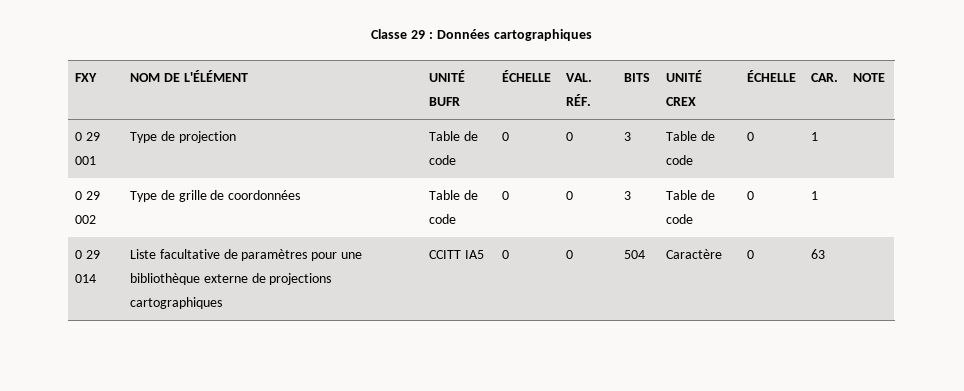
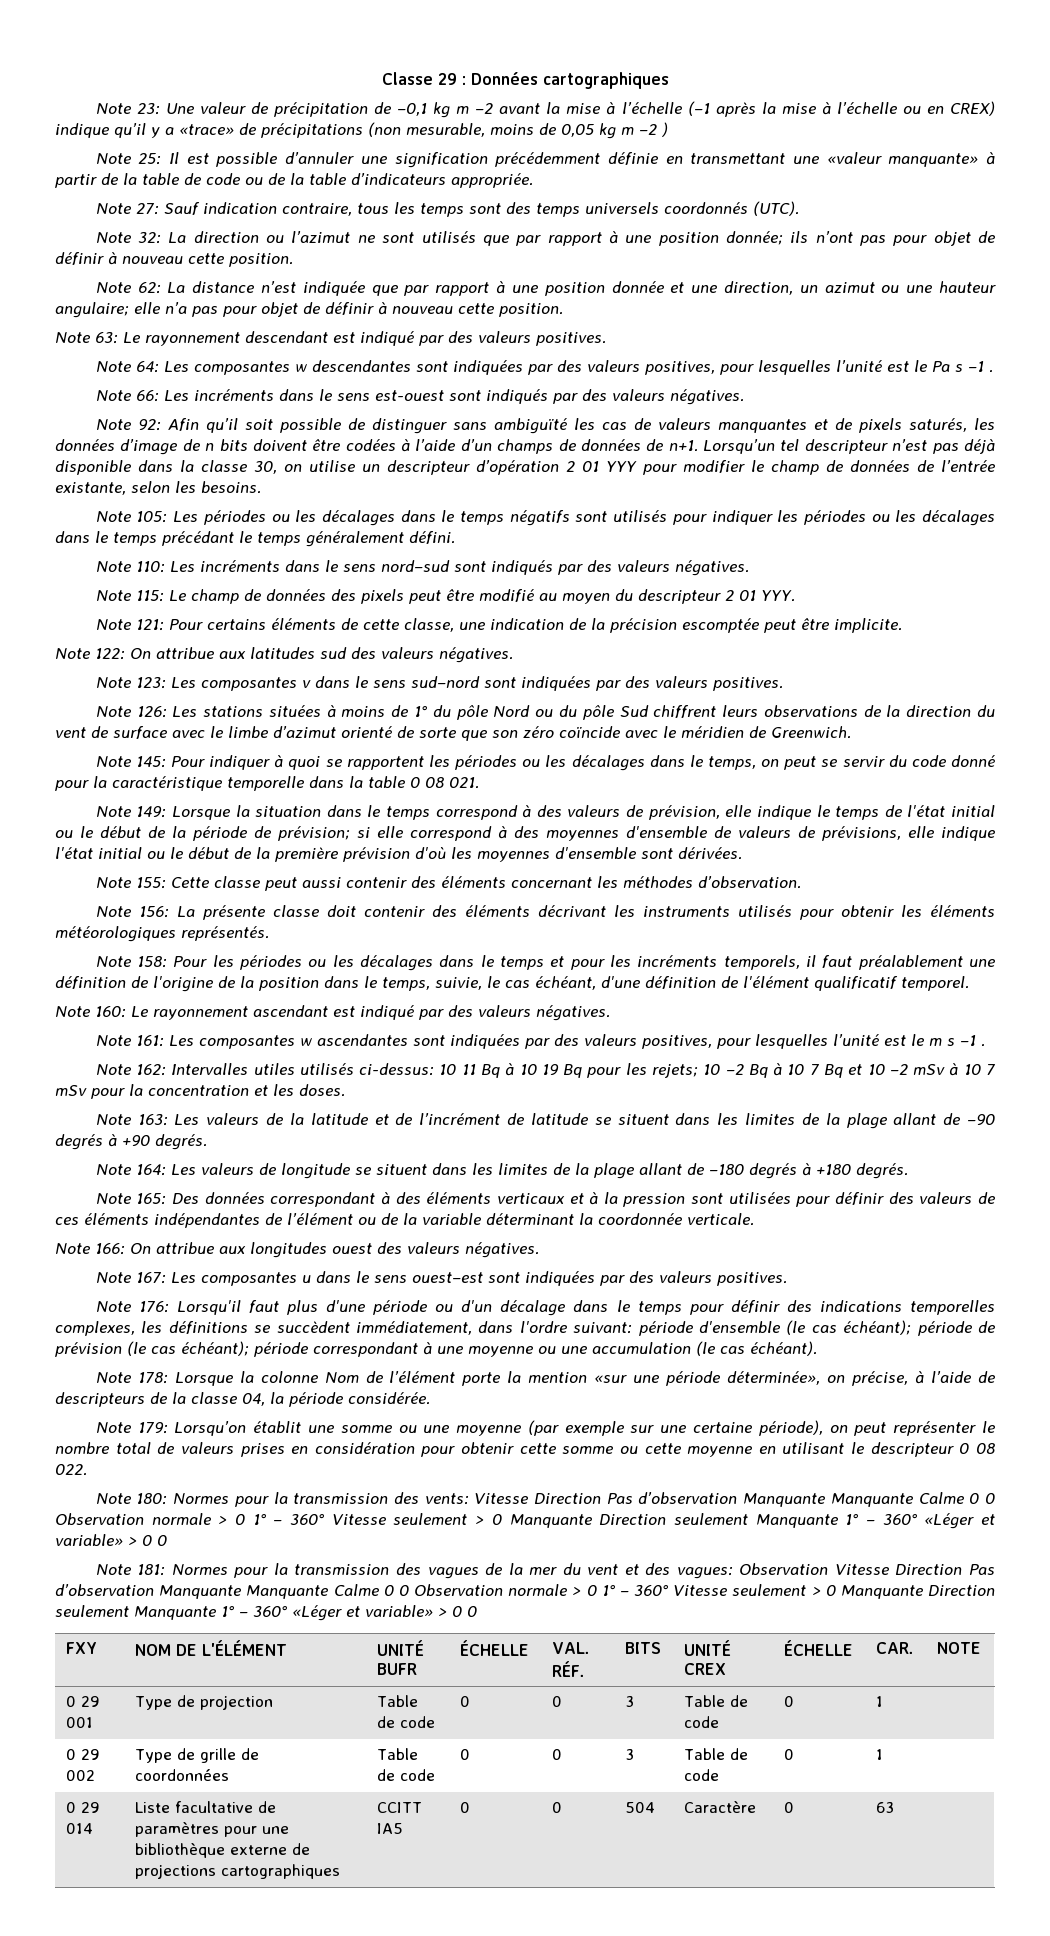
(592, 35) none -> [95,101,996,118] [55,122,668,139] [95,152,996,168] [55,173,533,188] [95,201,799,217] [95,231,996,246] [55,252,293,267] [95,281,996,296] [55,302,563,318] [55,331,606,346] [95,360,993,375] [95,389,744,405] [95,418,996,434] [55,439,996,455] [55,460,995,475] [55,481,261,495] [95,510,995,526] [55,531,455,547] [95,560,749,576] [95,589,795,604] [95,618,902,633] [55,647,513,663] [95,676,783,691] [95,705,995,720] [55,726,851,741] [95,755,996,771] [55,776,479,791] [95,805,996,820] [55,826,995,841] [55,847,742,862] [95,876,801,891] [95,905,996,920] [55,926,269,942] [95,955,995,971] [55,976,969,992] [55,1005,610,1021] [95,1034,985,1049] [95,1063,996,1078] [55,1084,345,1099] [95,1113,995,1129] [55,1134,207,1150] [95,1163,908,1179] [95,1192,996,1207] [55,1213,754,1228] [55,1242,539,1258] [95,1271,787,1286] [95,1300,996,1316] [55,1320,995,1336] [55,1341,817,1357] [95,1371,996,1386] [55,1392,430,1407] [95,1420,996,1436] [55,1442,996,1457] [55,1464,87,1476] [95,1492,996,1507] [55,1513,996,1529] [55,1534,167,1546] [95,1563,995,1579] [55,1584,995,1599] [55,1605,477,1621] // Note 23: Une valeur de précipitation de –0,1 kg m –2 avant la mise à l’échelle (–1 après la mise à l’échelle ou en CREX) indique qu’il y a «trace» de précipitations (non mesurable, moins de 0,05 kg m –2 ) // Note 25: Il est possible d’annuler une signification précédemment définie en transmettant une «valeur manquante» à partir de la table de code ou de la table d’indicateurs appropriée. // Note 27: Sauf indication contraire, tous les temps sont des temps universels coordonnés (UTC). // Note 32: La direction ou l’azimut ne sont utilisés que par rapport à une position donnée; ils n’ont pas pour objet de définir à nouveau cette position. // Note 62: La distance n’est indiquée que par rapport à une position donnée et une direction, un azimut ou une hauteur angulaire; elle n’a pas pour objet de définir à nouveau cette position. // Note 63: Le rayonnement descendant est indiqué par des valeurs positives. // Note 64: Les composantes w descendantes sont indiquées par des valeurs positives, pour lesquelles l’unité est le Pa s –1 . // Note 66: Les incréments dans le sens est-ouest sont indiqués par des valeurs négatives. // Note 92: Afin qu’il soit possible de distinguer sans ambiguïté les cas de valeurs manquantes et de pixels saturés, les données d’image de n bits doivent être codées à l’aide d’un champs de données de n+1. Lorsqu’un tel descripteur n’est pas déjà disponible dans la classe 30, on utilise un descripteur d’opération 2 01 YYY pour modifier le champ de données de l’entrée existante, selon les besoins. // Note 105: Les périodes ou les décalages dans le temps négatifs sont utilisés pour indiquer les périodes ou les décalages dans le temps précédant le temps généralement défini. // Note 110: Les incréments dans le sens nord–sud sont indiqués par des valeurs négatives. // Note 115: Le champ de données des pixels peut être modifié au moyen du descripteur 2 01 YYY. // Note 121: Pour certains éléments de cette classe, une indication de la précision escomptée peut être implicite. // Note 122: On attribue aux latitudes sud des valeurs négatives. // Note 123: Les composantes v dans le sens sud–nord sont indiquées par des valeurs positives. // Note 126: Les stations situées à moins de 1° du pôle Nord ou du pôle Sud chiffrent leurs observations de la direction du vent de surface avec le limbe d’azimut orienté de sorte que son zéro coïncide avec le méridien de Greenwich. // Note 145: Pour indiquer à quoi se rapportent les périodes ou les décalages dans le temps, on peut se servir du code donné pour la caractéristique temporelle dans la table 0 08 021. // Note 149: Lorsque la situation dans le temps correspond à des valeurs de prévision, elle indique le temps de l'état initial ou le début de la période de prévision; si elle correspond à des moyennes d'ensemble de valeurs de prévisions, elle indique l'état initial ou le début de la première prévision d'où les moyennes d'ensemble sont dérivées. // Note 155: Cette classe peut aussi contenir des éléments concernant les méthodes d’observation. // Note 156: La présente classe doit contenir des éléments décrivant les instruments utilisés pour obtenir les éléments météorologiques représentés. // Note 158: Pour les périodes ou les décalages dans le temps et pour les incréments temporels, il faut préalablement une définition de l'origine de la position dans le temps, suivie, le cas échéant, d'une définition de l'élément qualificatif temporel. // Note 160: Le rayonnement ascendant est indiqué par des valeurs négatives. // Note 161: Les composantes w ascendantes sont indiquées par des valeurs positives, pour lesquelles l’unité est le m s –1 . // Note 162: Intervalles utiles utilisés ci-dessus: 10 11 Bq à 10 19 Bq pour les rejets; 10 –2 Bq à 10 7 Bq et 10 –2 mSv à 10 7 mSv pour la concentration et les doses. // Note 163: Les valeurs de la latitude et de l’incrément de latitude se situent dans les limites de la plage allant de –90 degrés à +90 degrés. // Note 164: Les valeurs de longitude se situent dans les limites de la plage allant de –180 degrés à +180 degrés. // Note 165: Des données correspondant à des éléments verticaux et à la pression sont utilisées pour définir des valeurs de ces éléments indépendantes de l’élément ou de la variable déterminant la coordonnée verticale. // Note 166: On attribue aux longitudes ouest des valeurs négatives. // Note 167: Les composantes u dans le sens ouest–est sont indiquées par des valeurs positives. // Note 176: Lorsqu'il faut plus d'une période ou d'un décalage dans le temps pour définir des indications temporelles complexes, les définitions se succèdent immédiatement, dans l'ordre suivant: période d'ensemble (le cas échéant); période de prévision (le cas échéant); période correspondant à une moyenne ou une accumulation (le cas échéant). // Note 178: Lorsque la colonne Nom de l’élément porte la mention «sur une période déterminée», on précise, à l’aide de descripteurs de la classe 04, la période considérée. // Note 179: Lorsqu’on établit une somme ou une moyenne (par exemple sur une certaine période), on peut représenter le nombre total de valeurs prises en considération pour obtenir cette somme ou cette moyenne en utilisant le descripteur 0 08 022. // Note 180: Normes pour la transmission des vents: Vitesse Direction Pas d’observation Manquante Manquante Calme 0 0 Observation normale > 0 1° – 360° Vitesse seulement > 0 Manquante Direction seulement Manquante 1° – 360° «Léger et variable» > 0 0 // Note 181: Normes pour la transmission des vagues de la mer du vent et des vagues: Observation Vitesse Direction Pas d’observation Manquante Manquante Calme 0 0 Observation normale > 0 1° – 360° Vitesse seulement > 0 Manquante Direction seulement Manquante 1° – 360° «Léger et variable» > 0 0

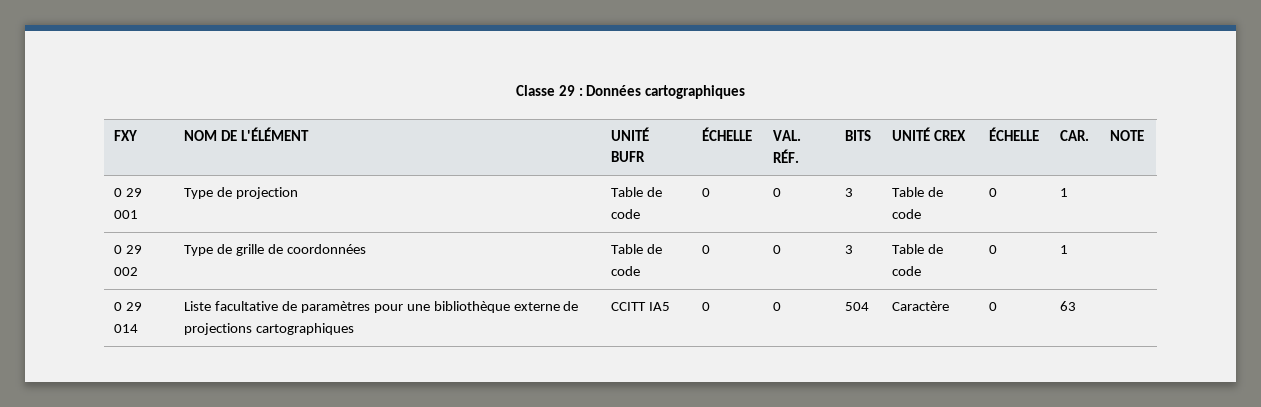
[95,101,996,118] [55,122,668,139] [95,152,996,168] [55,173,533,188] [95,201,799,217] [95,231,996,246] [55,252,293,267] [95,281,996,296] [55,302,563,318] [55,331,606,346] [95,360,993,375] [95,389,744,405] [95,418,996,434] [55,439,996,455] [55,460,995,475] [55,481,261,495] [95,510,995,526] [55,531,455,547] [95,560,749,576] [95,589,795,604] [95,618,902,633] [55,647,513,663] [95,676,783,691] [95,705,995,720] [55,726,851,741] [95,755,996,771] [55,776,479,791] [95,805,996,820] [55,826,995,841] [55,847,742,862] [95,876,801,891] [95,905,996,920] [55,926,269,942] [95,955,995,971] [55,976,969,992] [55,1005,610,1021] [95,1034,985,1049] [95,1063,996,1078] [55,1084,345,1099] [95,1113,995,1129] [55,1134,207,1150] [95,1163,908,1179] [95,1192,996,1207] [55,1213,754,1228] [55,1242,539,1258] [95,1271,787,1286] [95,1300,996,1316] [55,1320,995,1336] [55,1341,817,1357] [95,1371,996,1386] [55,1392,430,1407] [95,1420,996,1436] [55,1442,996,1457] [55,1464,87,1476] [95,1492,996,1507] [55,1513,996,1529] [55,1534,167,1546] [95,1563,995,1579] [55,1584,995,1599] [55,1605,477,1621] // Note 23: Une valeur de précipitation de –0,1 kg m –2 avant la mise à l’échelle (–1 après la mise à l’échelle ou en CREX) indique qu’il y a «trace» de précipitations (non mesurable, moins de 0,05 kg m –2 ) // Note 25: Il est possible d’annuler une signification précédemment définie en transmettant une «valeur manquante» à partir de la table de code ou de la table d’indicateurs appropriée. // Note 27: Sauf indication contraire, tous les temps sont des temps universels coordonnés (UTC). // Note 32: La direction ou l’azimut ne sont utilisés que par rapport à une position donnée; ils n’ont pas pour objet de définir à nouveau cette position. // Note 62: La distance n’est indiquée que par rapport à une position donnée et une direction, un azimut ou une hauteur angulaire; elle n’a pas pour objet de définir à nouveau cette position. // Note 63: Le rayonnement descendant est indiqué par des valeurs positives. // Note 64: Les composantes w descendantes sont indiquées par des valeurs positives, pour lesquelles l’unité est le Pa s –1 . // Note 66: Les incréments dans le sens est-ouest sont indiqués par des valeurs négatives. // Note 92: Afin qu’il soit possible de distinguer sans ambiguïté les cas de valeurs manquantes et de pixels saturés, les données d’image de n bits doivent être codées à l’aide d’un champs de données de n+1. Lorsqu’un tel descripteur n’est pas déjà disponible dans la classe 30, on utilise un descripteur d’opération 2 01 YYY pour modifier le champ de données de l’entrée existante, selon les besoins. // Note 105: Les périodes ou les décalages dans le temps négatifs sont utilisés pour indiquer les périodes ou les décalages dans le temps précédant le temps généralement défini. // Note 110: Les incréments dans le sens nord–sud sont indiqués par des valeurs négatives. // Note 115: Le champ de données des pixels peut être modifié au moyen du descripteur 2 01 YYY. // Note 121: Pour certains éléments de cette classe, une indication de la précision escomptée peut être implicite. // Note 122: On attribue aux latitudes sud des valeurs négatives. // Note 123: Les composantes v dans le sens sud–nord sont indiquées par des valeurs positives. // Note 126: Les stations situées à moins de 1° du pôle Nord ou du pôle Sud chiffrent leurs observations de la direction du vent de surface avec le limbe d’azimut orienté de sorte que son zéro coïncide avec le méridien de Greenwich. // Note 145: Pour indiquer à quoi se rapportent les périodes ou les décalages dans le temps, on peut se servir du code donné pour la caractéristique temporelle dans la table 0 08 021. // Note 149: Lorsque la situation dans le temps correspond à des valeurs de prévision, elle indique le temps de l'état initial ou le début de la période de prévision; si elle correspond à des moyennes d'ensemble de valeurs de prévisions, elle indique l'état initial ou le début de la première prévision d'où les moyennes d'ensemble sont dérivées. // Note 155: Cette classe peut aussi contenir des éléments concernant les méthodes d’observation. // Note 156: La présente classe doit contenir des éléments décrivant les instruments utilisés pour obtenir les éléments météorologiques représentés. // Note 158: Pour les périodes ou les décalages dans le temps et pour les incréments temporels, il faut préalablement une définition de l'origine de la position dans le temps, suivie, le cas échéant, d'une définition de l'élément qualificatif temporel. // Note 160: Le rayonnement ascendant est indiqué par des valeurs négatives. // Note 161: Les composantes w ascendantes sont indiquées par des valeurs positives, pour lesquelles l’unité est le m s –1 . // Note 162: Intervalles utiles utilisés ci-dessus: 10 11 Bq à 10 19 Bq pour les rejets; 10 –2 Bq à 10 7 Bq et 10 –2 mSv à 10 7 mSv pour la concentration et les doses. // Note 163: Les valeurs de la latitude et de l’incrément de latitude se situent dans les limites de la plage allant de –90 degrés à +90 degrés. // Note 164: Les valeurs de longitude se situent dans les limites de la plage allant de –180 degrés à +180 degrés. // Note 165: Des données correspondant à des éléments verticaux et à la pression sont utilisées pour définir des valeurs de ces éléments indépendantes de l’élément ou de la variable déterminant la coordonnée verticale. // Note 166: On attribue aux longitudes ouest des valeurs négatives. // Note 167: Les composantes u dans le sens ouest–est sont indiquées par des valeurs positives. // Note 176: Lorsqu'il faut plus d'une période ou d'un décalage dans le temps pour définir des indications temporelles complexes, les définitions se succèdent immédiatement, dans l'ordre suivant: période d'ensemble (le cas échéant); période de prévision (le cas échéant); période correspondant à une moyenne ou une accumulation (le cas échéant). // Note 178: Lorsque la colonne Nom de l’élément porte la mention «sur une période déterminée», on précise, à l’aide de descripteurs de la classe 04, la période considérée. // Note 179: Lorsqu’on établit une somme ou une moyenne (par exemple sur une certaine période), on peut représenter le nombre total de valeurs prises en considération pour obtenir cette somme ou cette moyenne en utilisant le descripteur 0 08 022. // Note 180: Normes pour la transmission des vents: Vitesse Direction Pas d’observation Manquante Manquante Calme 0 0 Observation normale > 0 1° – 360° Vitesse seulement > 0 Manquante Direction seulement Manquante 1° – 360° «Léger et variable» > 0 0 // Note 181: Normes pour la transmission des vagues de la mer du vent et des vagues: Observation Vitesse Direction Pas d’observation Manquante Manquante Calme 0 0 Observation normale > 0 1° – 360° Vitesse seulement > 0 Manquante Direction seulement Manquante 1° – 360° «Léger et variable» > 0 0 -> (746, 92) none

